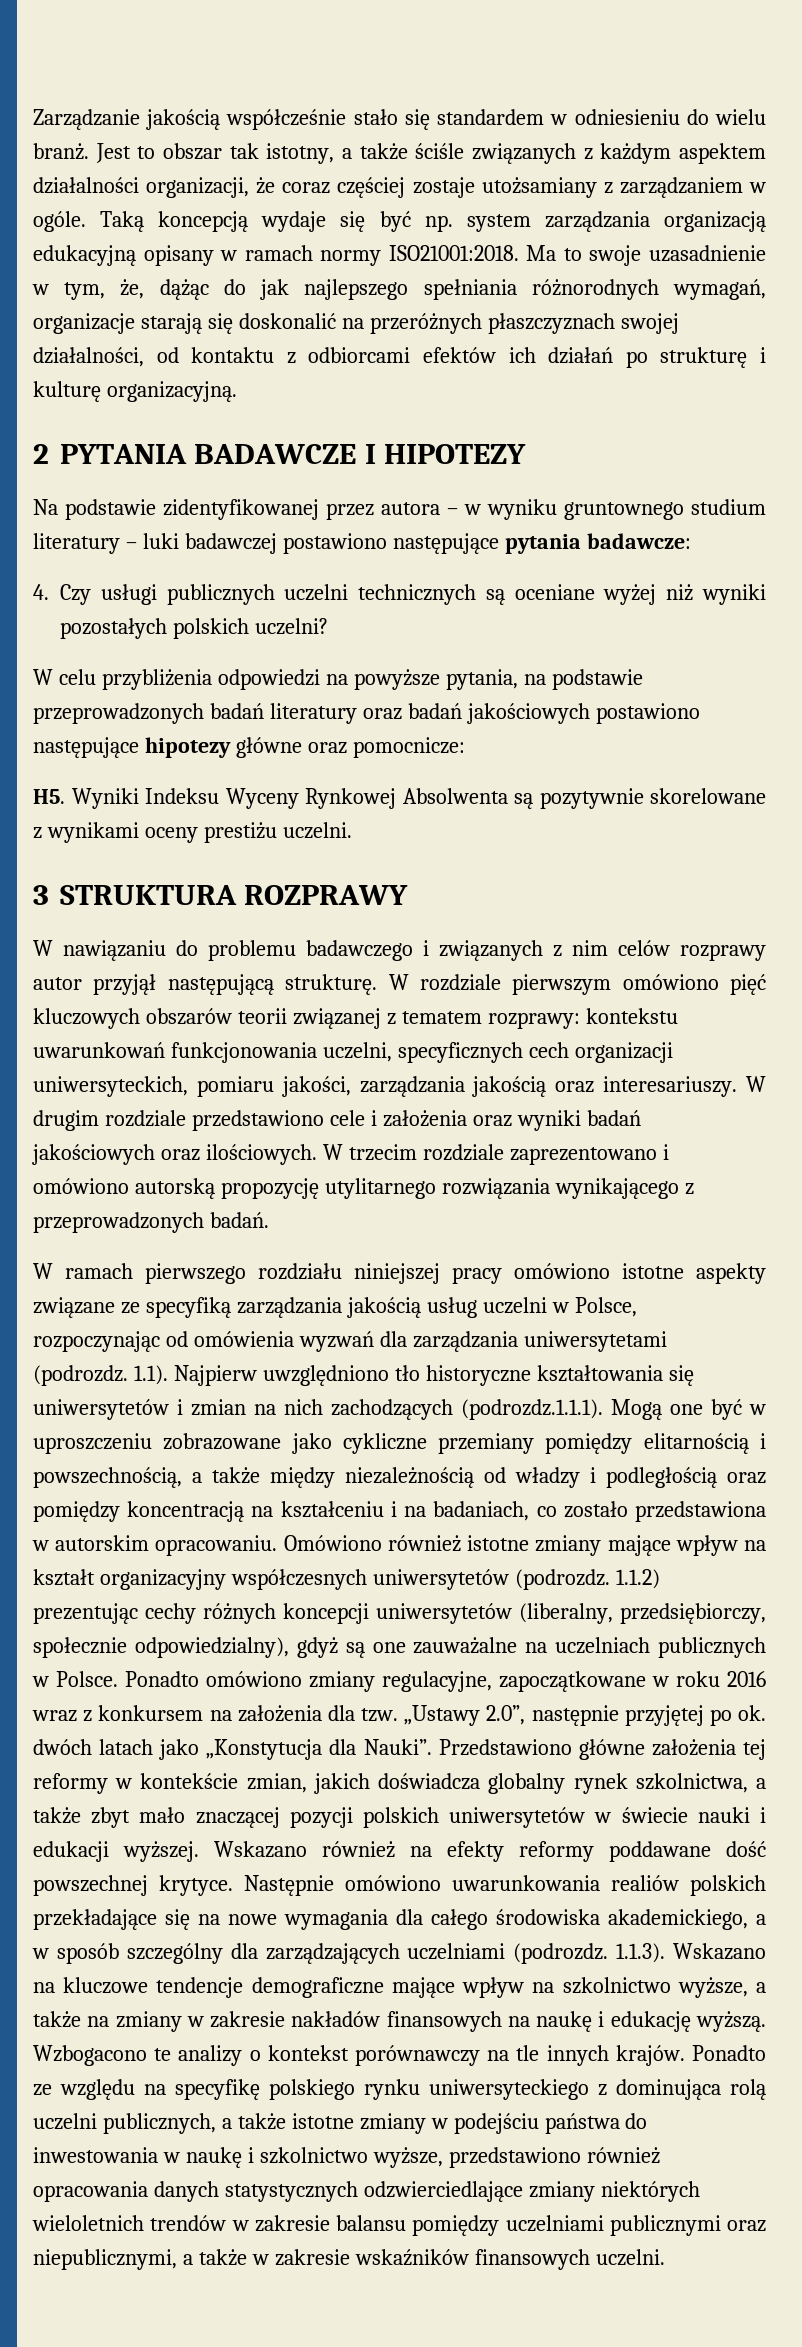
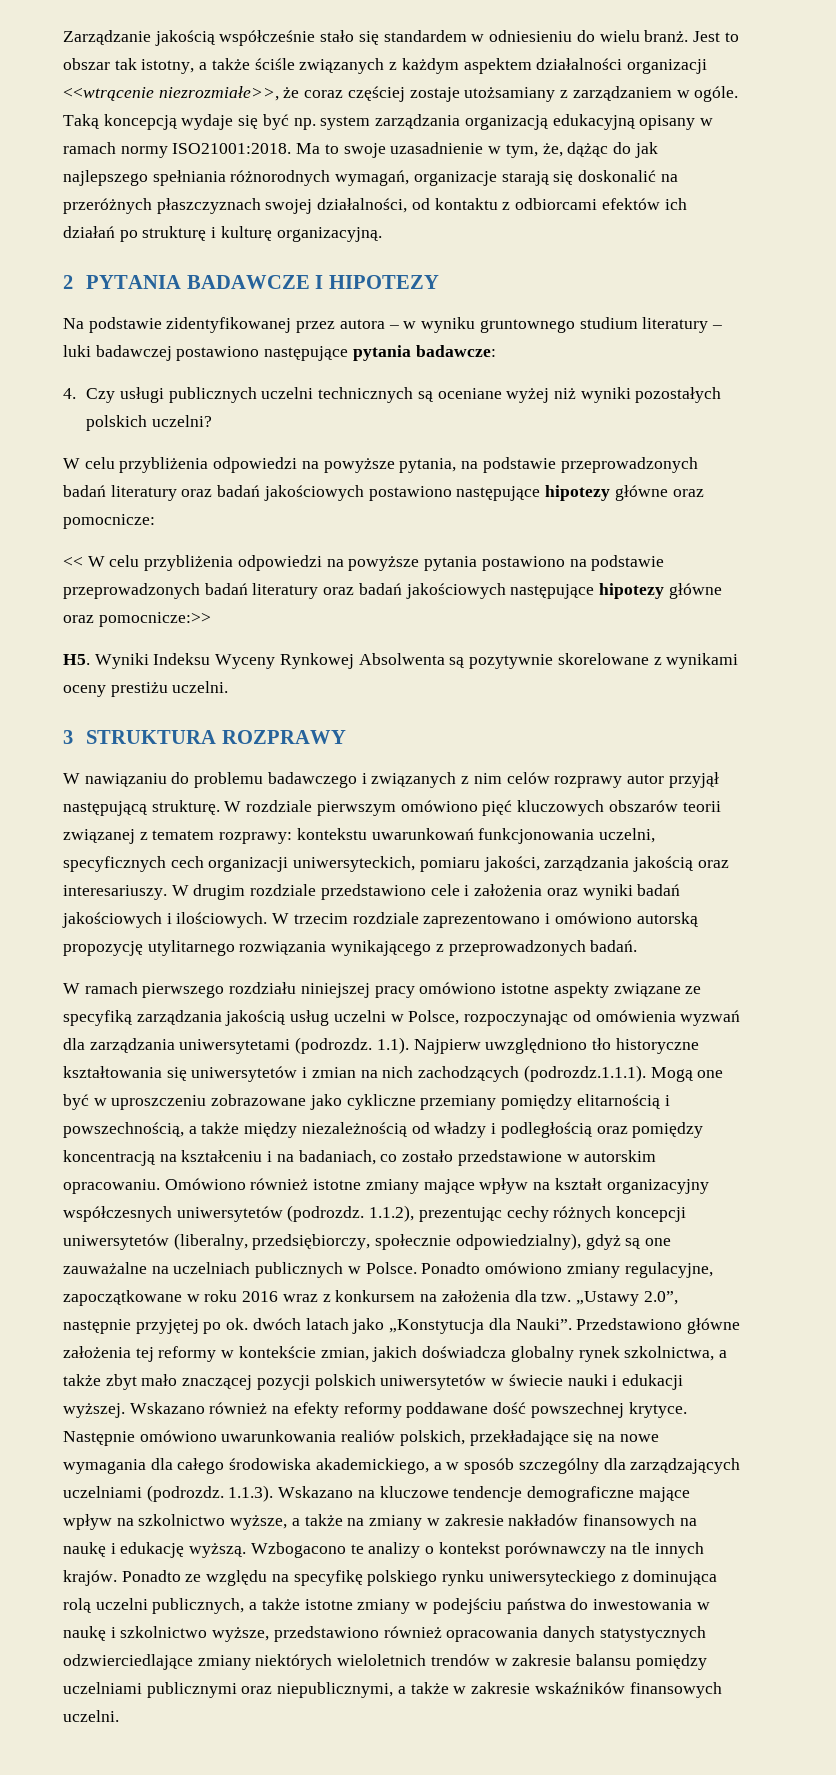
[146,177,250,198] organizacji, -> [626,59,707,74] [63,86,279,101] organizacji <<wtrącenie niezrozmiałe>>,
(465, 747) none -> [63,555,665,571] [63,583,722,599] [63,612,211,627] // << W celu przybliżenia odpowiedzi na powyższe pytania postawiono na podstawie przeprowadzonych badań literatury oraz badań jakościowych następujące hipotezy główne oraz pomocnicze:>>
[160,1149,200,1161] oraz -> [166,913,172,924] i
[635,1501,766,1522] przedstawiona -> [457,1150,562,1166] przedstawione
[615,1569,660,1589] 1.1.2) -> [369,1205,415,1222] 1.1.2),
[690,1875,766,1896] polskich -> [399,1430,465,1446] polskich,

